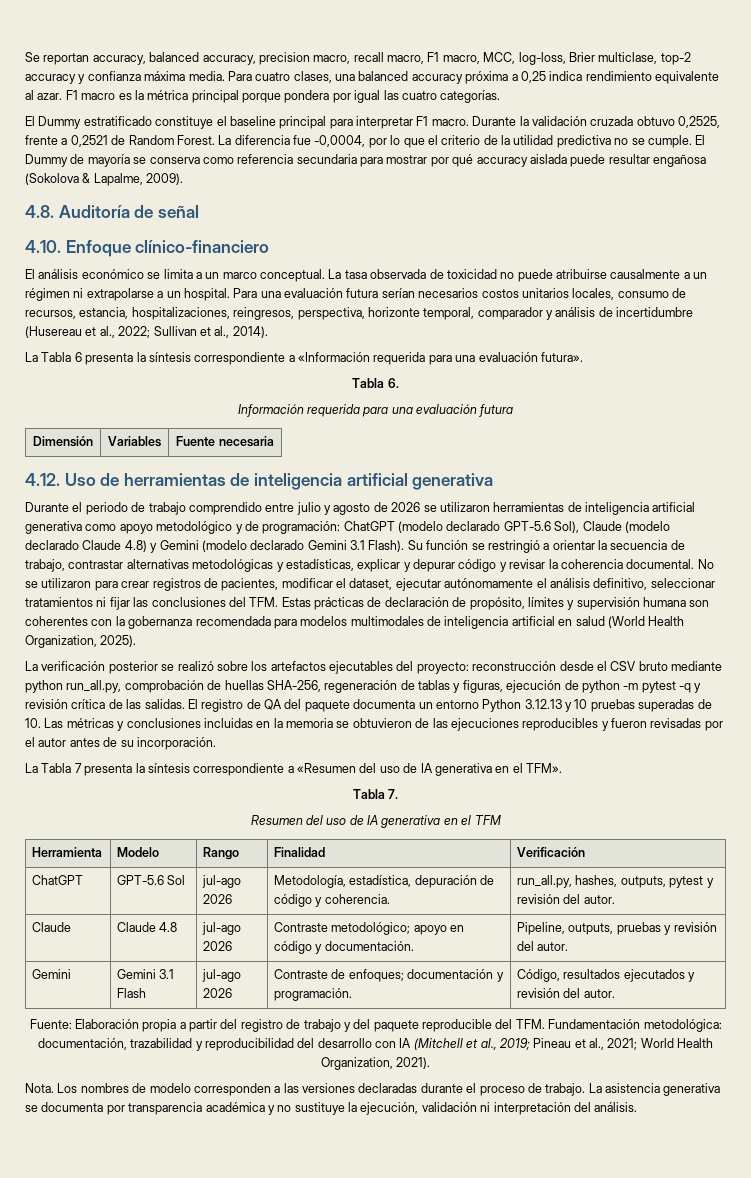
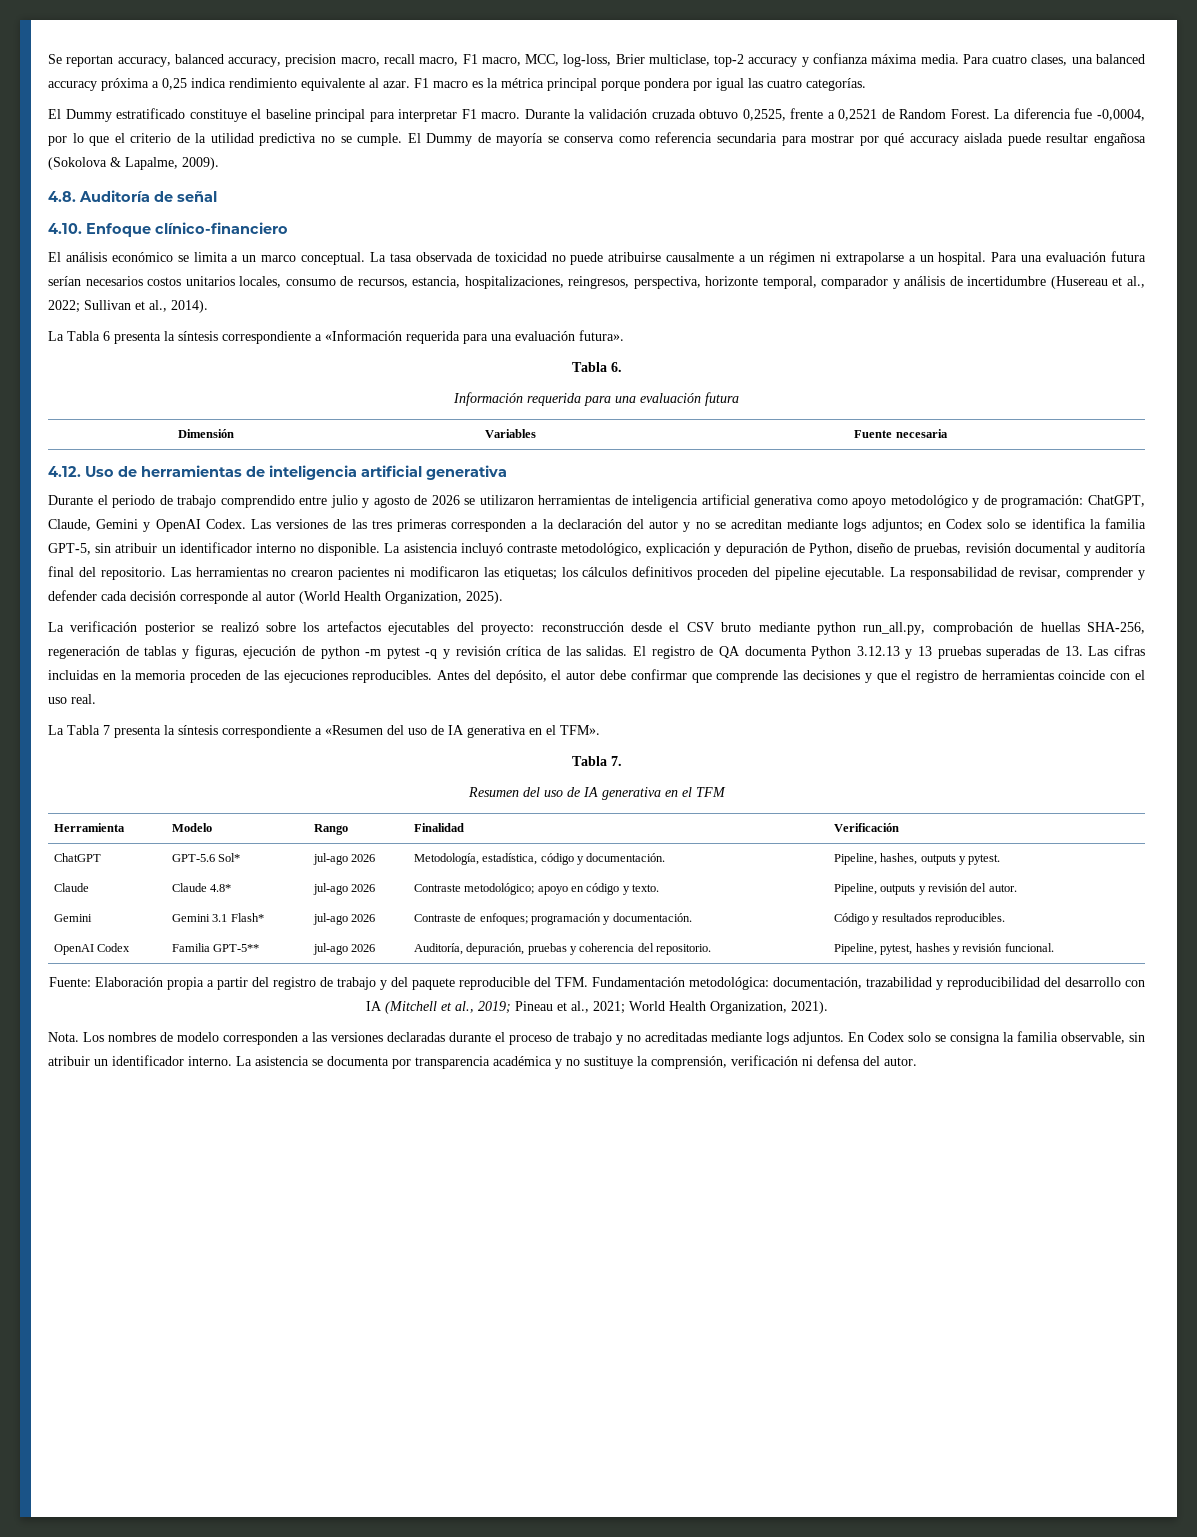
[343,521,670,533] [25,540,685,553] [25,559,714,572] [25,578,715,591] [25,597,710,610] [25,616,605,629] ChatGPT (modelo declarado GPT-5.6 Sol), Claude (modelo declarado Claude 4.8) y Gemini (modelo declarado Gemini 3.1 Flash). Su función se restringió a orientar la secuencia de trabajo, contrastar alternativas metodológicas y estadísticas, explicar y depurar código y revisar la coherencia documental. No se utilizaron para crear registros de pacientes, modificar el dataset, ejecutar autónomamente el análisis definitivo, seleccionar tratamientos ni fijar las conclusiones del TFM. Estas prácticas de declaración de propósito, límites y supervisión humana son coherentes con la gobernanza recomendada para modelos multimodales de inteligencia artificial en salud -> [1087,495,1145,507] [48,518,1147,532] [48,542,1146,556] [48,566,1145,580] [48,590,295,604] ChatGPT, Claude, Gemini y OpenAI Codex. Las versiones de las tres primeras corresponden a la declaración del autor y no se acreditan mediante logs adjuntos; en Codex solo se identifica la familia GPT-5, sin atribuir un identificador interno no disponible. La asistencia incluyó contraste metodológico, explicación y depuración de Python, diseño de pruebas, revisión documental y auditoría final del repositorio. Las herramientas no crearon pacientes ni modificaron las etiquetas; los cálculos definitivos proceden del pipeline ejecutable. La responsabilidad de revisar, comprender y defender cada decisión corresponde al autor
[284,699,479,712] del paquete documenta un entorno -> [744,646,807,656] documenta
[574,699,588,709] 10 -> [918,646,933,656] 13
[25,718,201,731] 10. Las métricas y conclusiones -> [1064,645,1145,656] 13. Las cifras
[336,718,412,728] se obtuvieron -> [190,670,242,683] proceden
[522,718,723,731] [25,737,216,750] reproducibles y fueron revisadas por el autor antes de su incorporación. -> [352,669,1146,683] [48,694,96,704] reproducibles. Antes del depósito, el autor debe confirmar que comprende las decisiones y que el registro de herramientas coincide con el uso real.
[167,875,186,885] Sol -> [218,853,241,862] Sol*
[414,875,495,888] [274,894,390,907] [517,875,714,888] [517,894,615,904] depuración de código y coherencia. | run_all.py, hashes, outputs, pytest y revisión del autor. -> [540,853,666,865] [833,853,1001,865] código y documentación. | Pipeline, hashes, outputs y pytest.
[159,922,178,932] 4.8 -> [210,884,232,892] 4.8*
[324,941,414,951] [517,922,661,935] documentación. | Pipeline, outputs, pruebas -> [632,884,660,892] [833,883,916,895] texto. | Pipeline, outputs
[117,988,147,998] Flash -> [230,913,264,922] Flash*
[407,969,504,982] [274,988,353,1001] [517,969,696,982] [517,988,615,998] documentación y programación. | Código, resultados ejecutados y revisión del autor. -> [531,913,692,925] [833,913,1006,925] [53,943,131,955] [171,943,260,952] [312,943,376,955] [413,943,712,955] [833,943,1054,955] programación y documentación. | Código y resultados reproducibles. // OpenAI Codex | Familia GPT-5** | jul-ago 2026 | Auditoría, depuración, pruebas y coherencia del repositorio. | Pipeline, pytest, hashes y revisión funcional.
[545,1083,721,1096] trabajo. La asistencia generativa -> [573,1031,1145,1045] [48,1055,309,1066] trabajo y no acreditadas mediante logs adjuntos. En Codex solo se consigna la familia observable, sin atribuir un identificador interno. La asistencia
[360,1102,638,1115] ejecución, validación ni interpretación del análisis. -> [651,1055,917,1069] comprensión, verificación ni defensa del autor.

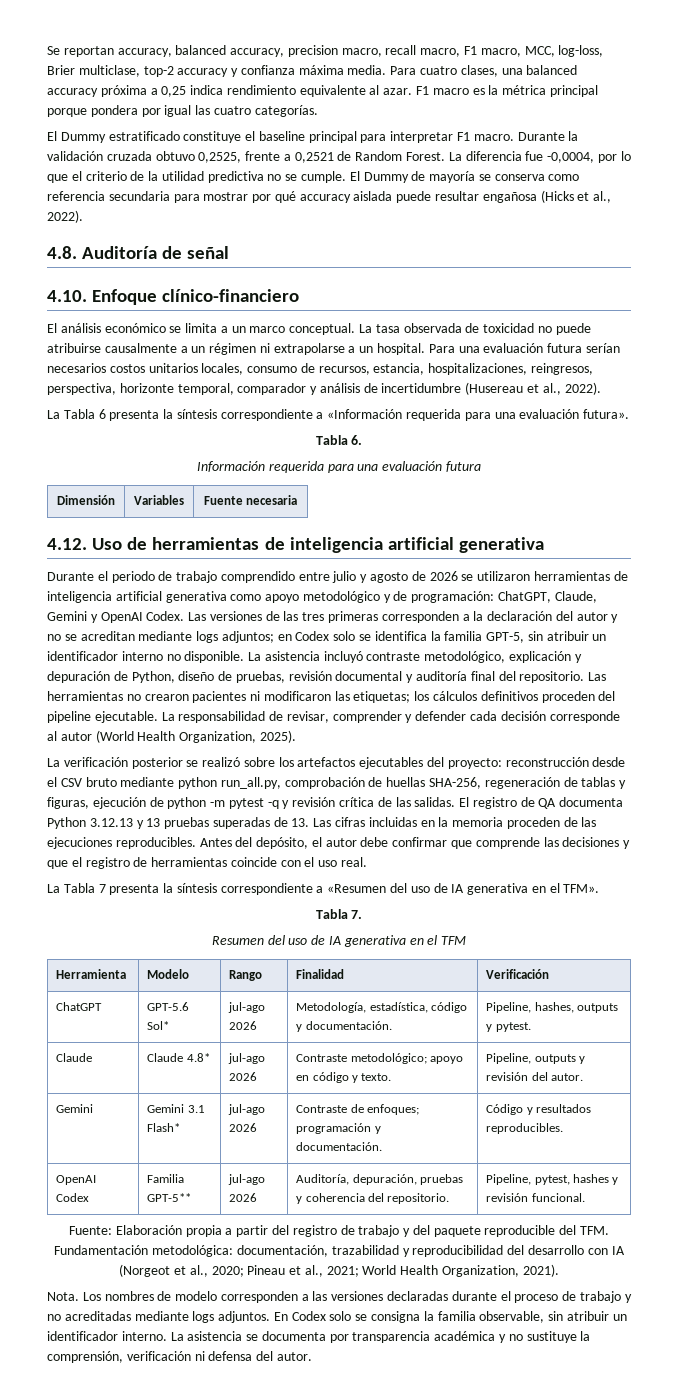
[48,157,219,170] (Sokolova & Lapalme, 2009). -> [540,190,612,203] [47,210,83,223] (Hicks et al., 2022).
[48,300,208,313] 2022; Sullivan et al., 2014). -> [564,382,601,395] 2022).
[384,1001,511,1014] (Mitchell et al., 2019; -> [119,1264,244,1277] (Norgeot et al., 2020;

